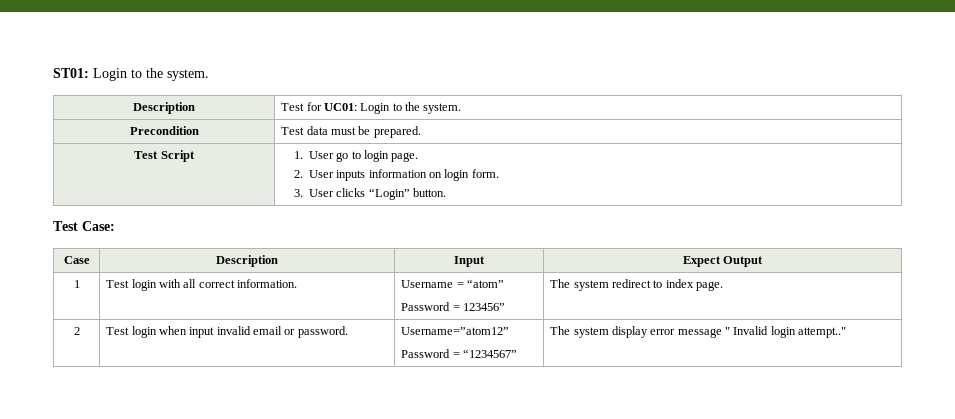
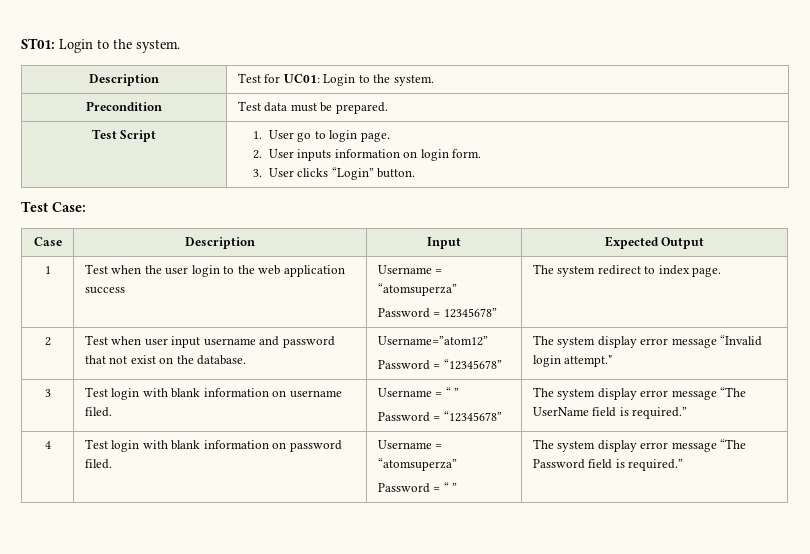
[682,256,721,267] Expect -> [604,236,659,249] Expected
[131,279,298,291] [401,279,504,288] [401,302,505,311] login with all correct information. | Username = “atom” // Password = 123456” -> [111,265,345,277] [84,287,125,294] [377,265,443,274] [377,283,457,296] [377,308,497,318] when the user login to the web application success | Username = “atomsuperza” // Password = 12345678”
[131,326,348,338] login when input invalid email or password. -> [111,336,335,348] [84,355,247,365] when user input username and password that not exist on the database.
[462,349,517,358] [550,326,847,338] “1234567” | The system display error message " Invalid login attempt.." -> [443,359,502,370] [532,335,763,348] [532,355,613,367] [44,389,51,397] [84,387,342,400] [84,407,112,417] [377,387,460,397] [377,411,502,422] [532,387,747,400] [532,407,688,419] [44,441,51,449] [84,439,342,452] [84,459,112,469] [377,440,443,449] [377,458,457,471] [377,482,458,493] [532,439,747,452] [532,459,684,471] “12345678” | The system display error message “Invalid login attempt." // 3 | Test login with blank information on username filed. | Username = “ ” // Password = “12345678” | The system display error message “The UserName field is required.” // 4 | Test login with blank information on password filed. | Username = “atomsuperza” // Password = “ ” | The system display error message “The Password field is required.”

